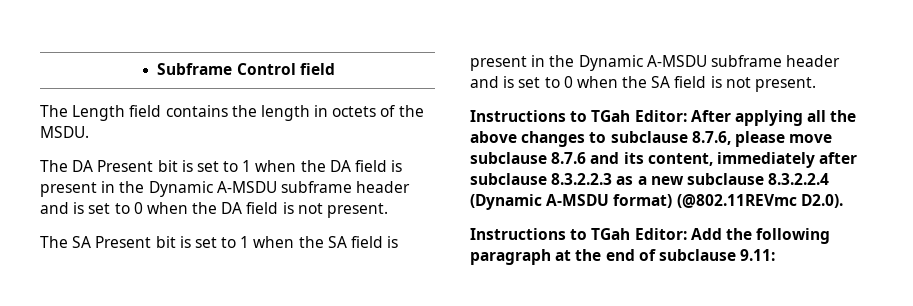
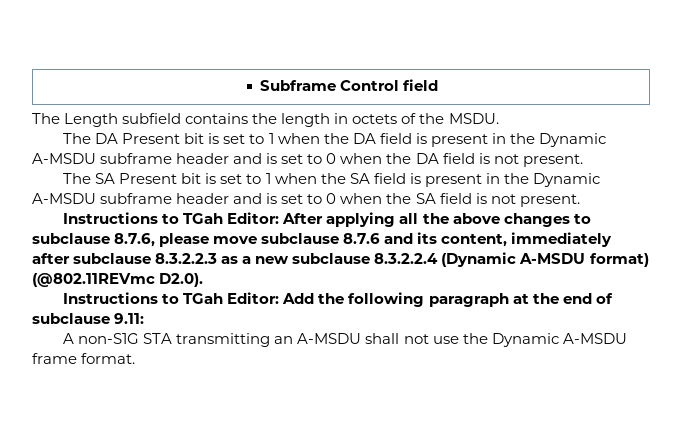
[129,105,162,117] field -> [122,113,182,124] subfield
(776, 255) none -> [63,333,627,347] [32,353,136,364] // A non-S1G STA transmitting an A-MSDU shall not use the Dynamic A-MSDU frame format.

